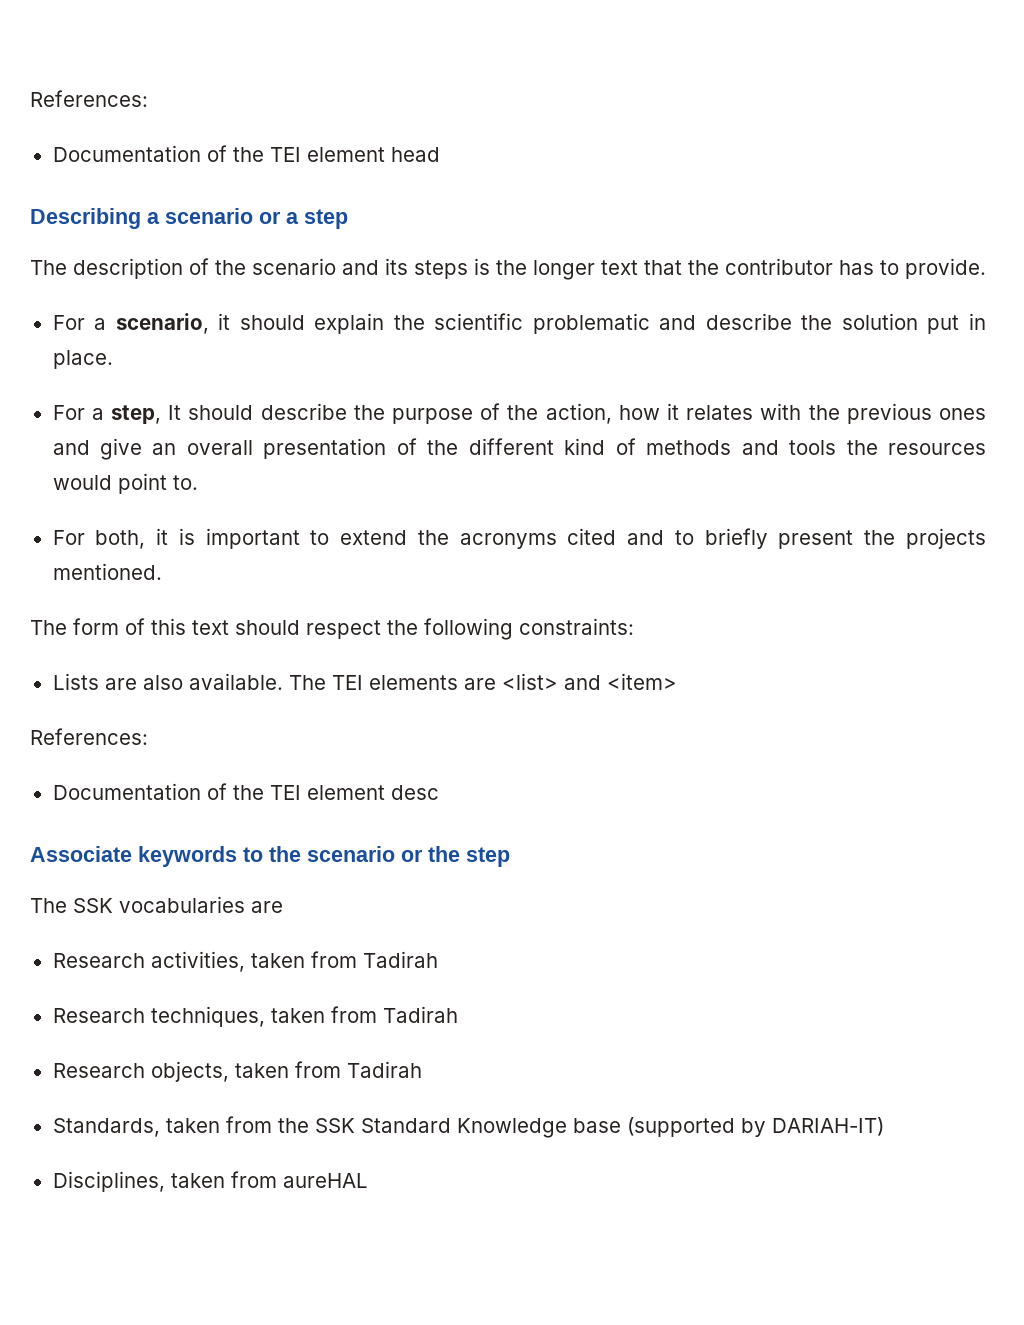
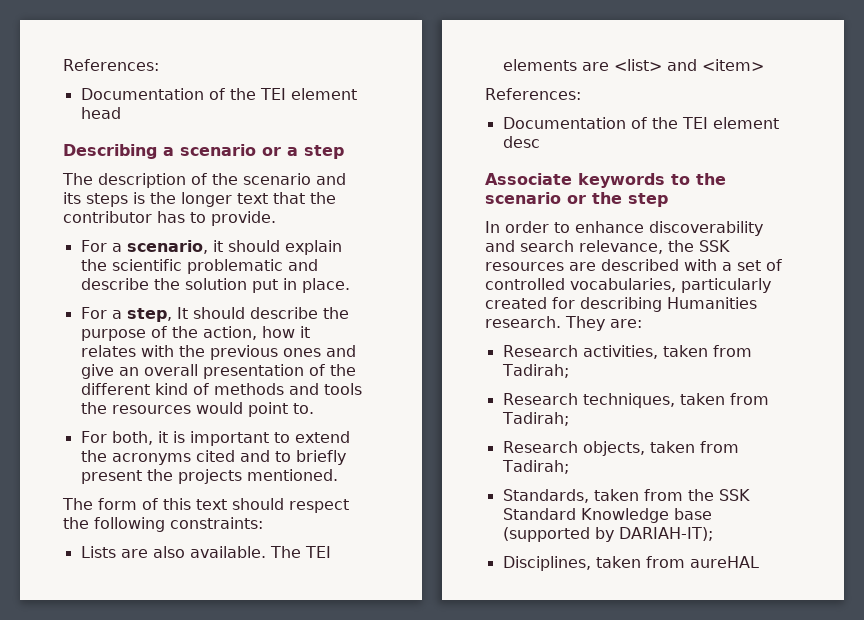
[30,896,283,913] The SSK vocabularies are -> [485,221,763,236] [485,240,730,254] [485,259,782,271] [485,278,771,293] [485,297,757,312] [485,316,642,331] In order to enhance discoverability and search relevance, the SSK resources are described with a set of controlled vocabularies, particularly created for describing Humanities research. They are:
[362,951,438,968] Tadirah -> [501,364,569,378] Tadirah;
[382,1006,458,1023] Tadirah -> [501,412,569,426] Tadirah;
[346,1061,422,1078] Tadirah -> [501,460,569,474] Tadirah;
[771,1117,884,1136] DARIAH-IT) -> [618,527,713,541] DARIAH-IT);

